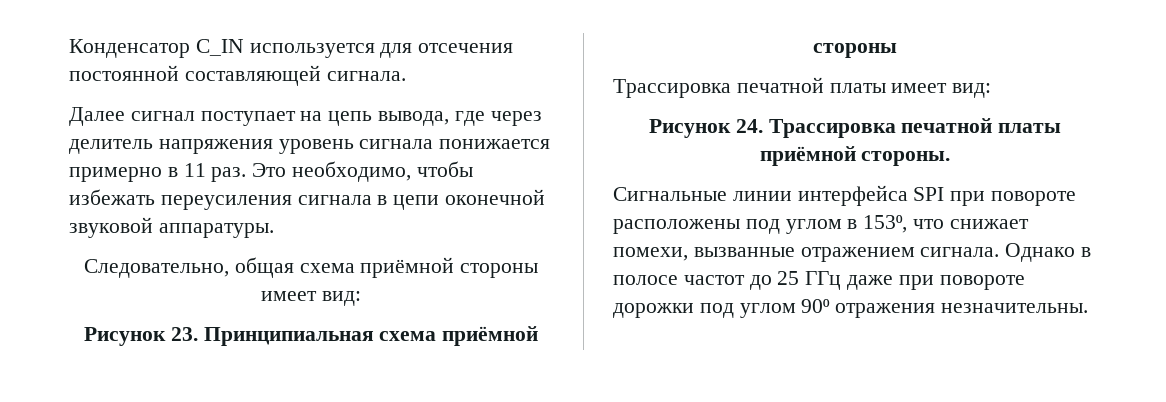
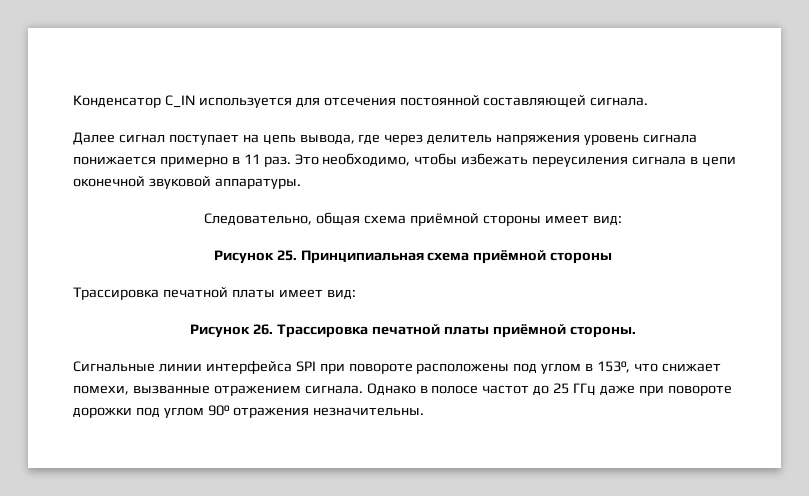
[170,327,198,341] 23. -> [276,250,297,261] 25.
[735,119,763,133] 24. -> [253,324,274,335] 26.

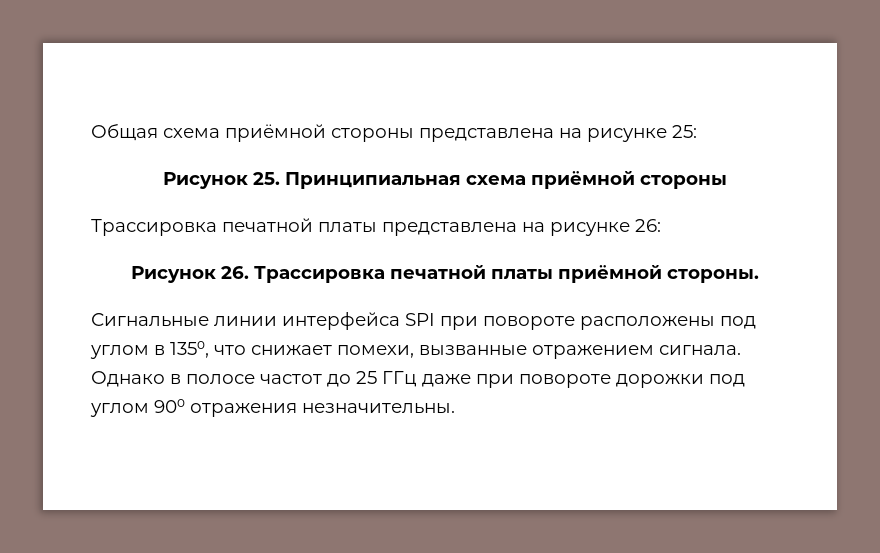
[73,95,649,108] [73,132,698,145] [73,153,736,167] [73,176,301,189] [204,212,622,226] Конденсатор C_IN используется для отсечения постоянной составляющей сигнала. // Далее сигнал поступает на цепь вывода, где через делитель напряжения уровень сигнала понижается примерно в 11 раз. Это необходимо, чтобы избежать переусиления сигнала в цепи оконечной звуковой аппаратуры. // Следовательно, общая схема приёмной стороны имеет вид: -> [91,124,697,142] Общая схема приёмной стороны представлена на рисунке 25:
[278,289,356,299] имеет вид: -> [382,219,661,236] представлена на рисунке 26:
[597,361,631,373] 153⁰, -> [170,341,209,358] 135⁰,

